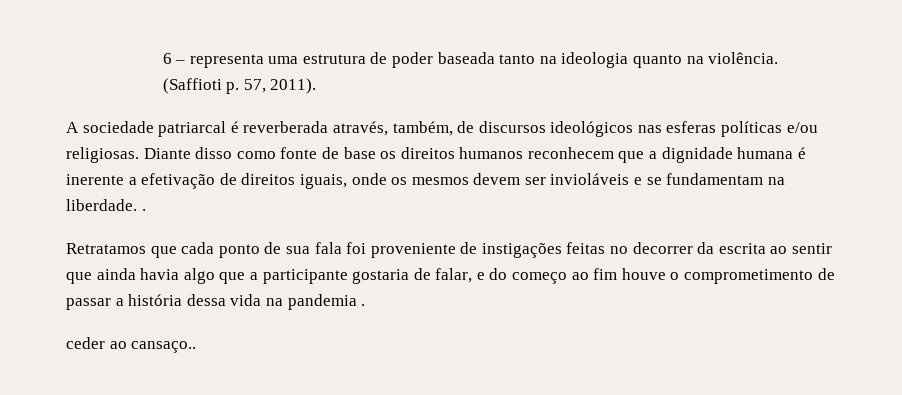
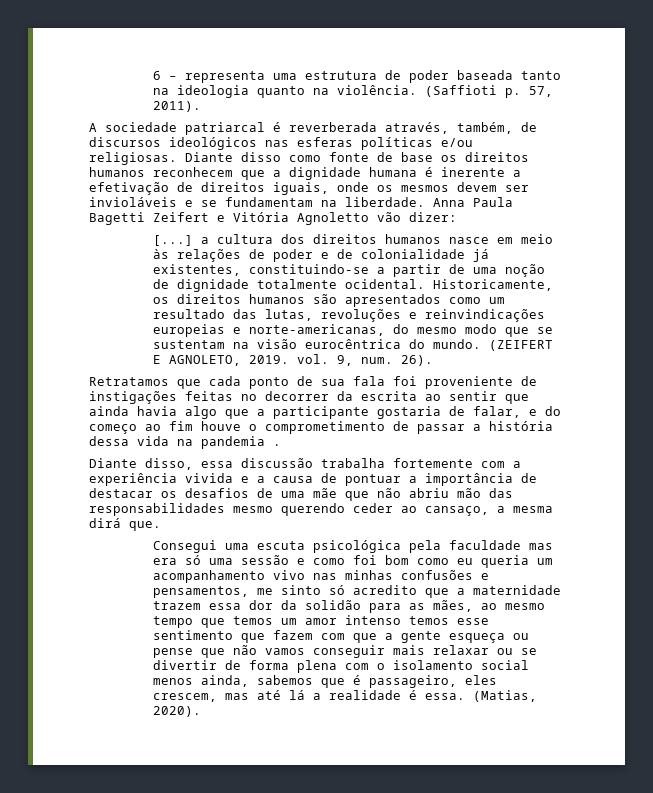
[141,209,146,211] . -> [433,197,513,207] [89,212,457,225] [153,234,554,246] [153,249,490,262] [153,264,546,277] [153,279,554,292] [153,294,506,307] [153,309,546,322] [153,324,554,337] [153,339,554,351] [153,354,434,366] Anna Paula Bagetti Zeifert e Vitória Agnoletto vão dizer: // [...] a cultura dos direitos humanos nasce em meio às relações de poder e de colonialidade já existentes, constituindo-se a partir de uma noção de dignidade totalmente ocidental. Historicamente, os direitos humanos são apresentados como um resultado das lutas, revoluções e reinvindicações europeias e norte-americanas, do mesmo modo que se sustentam na visão eurocêntrica do mundo. (ZEIFERT E AGNOLETO, 2019. vol. 9, num. 26).
[66,337,197,353] ceder ao cansaço.. -> [89,458,521,470] [89,473,537,486] [89,488,513,501] [89,503,553,516] [89,518,161,531] [153,540,554,553] [153,555,554,568] [153,570,490,583] [153,585,562,598] [153,600,546,613] [153,615,490,628] [153,630,530,643] [153,645,538,658] [153,660,530,673] [153,675,498,688] [153,690,538,702] [153,706,202,717] Diante disso, essa discussão trabalha fortemente com a experiência vivida e a causa de pontuar a importância de destacar os desafios de uma mãe que não abriu mão das responsabilidades mesmo querendo ceder ao cansaço, a mesma dirá que. // Consegui uma escuta psicológica pela faculdade mas era só uma sessão e como foi bom como eu queria um acompanhamento vivo nas minhas confusões e pensamentos, me sinto só acredito que a maternidade trazem essa dor da solidão para as mães, ao mesmo tempo que temos um amor intenso temos esse sentimento que fazem com que a gente esqueça ou pense que não vamos conseguir mais relaxar ou se divertir de forma plena com o isolamento social menos ainda, sabemos que é passageiro, eles crescem, mas até lá a realidade é essa. (Matias, 2020).

